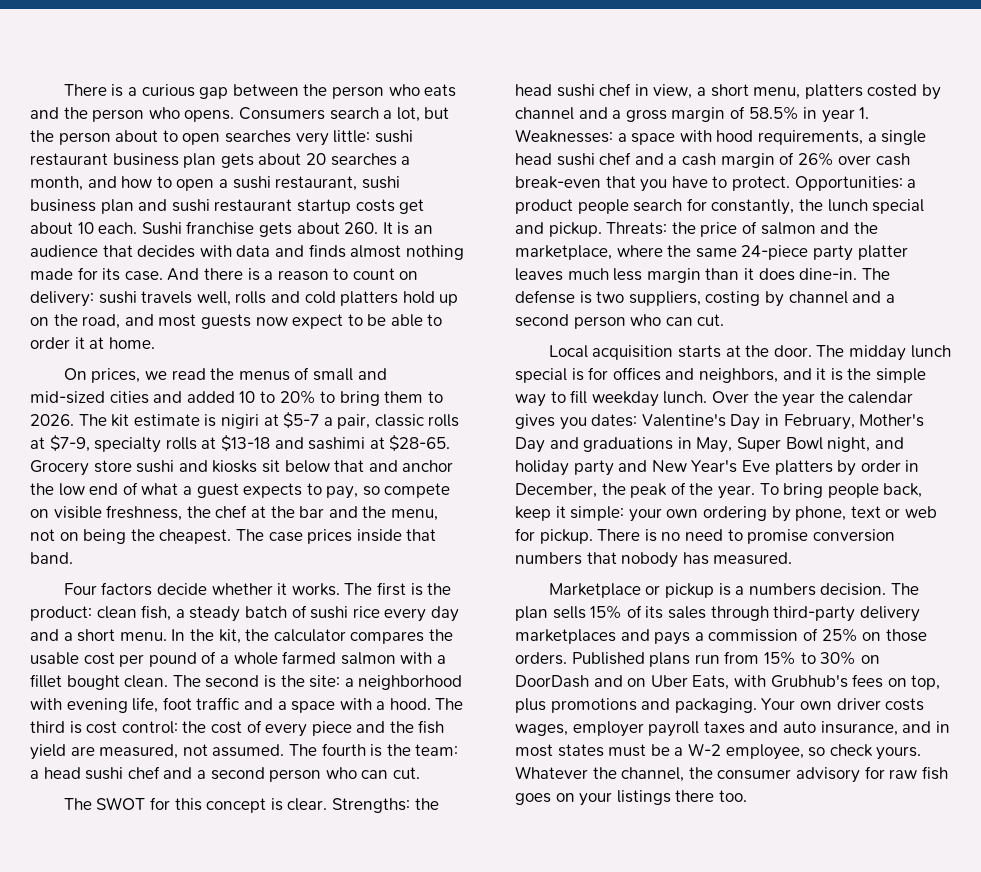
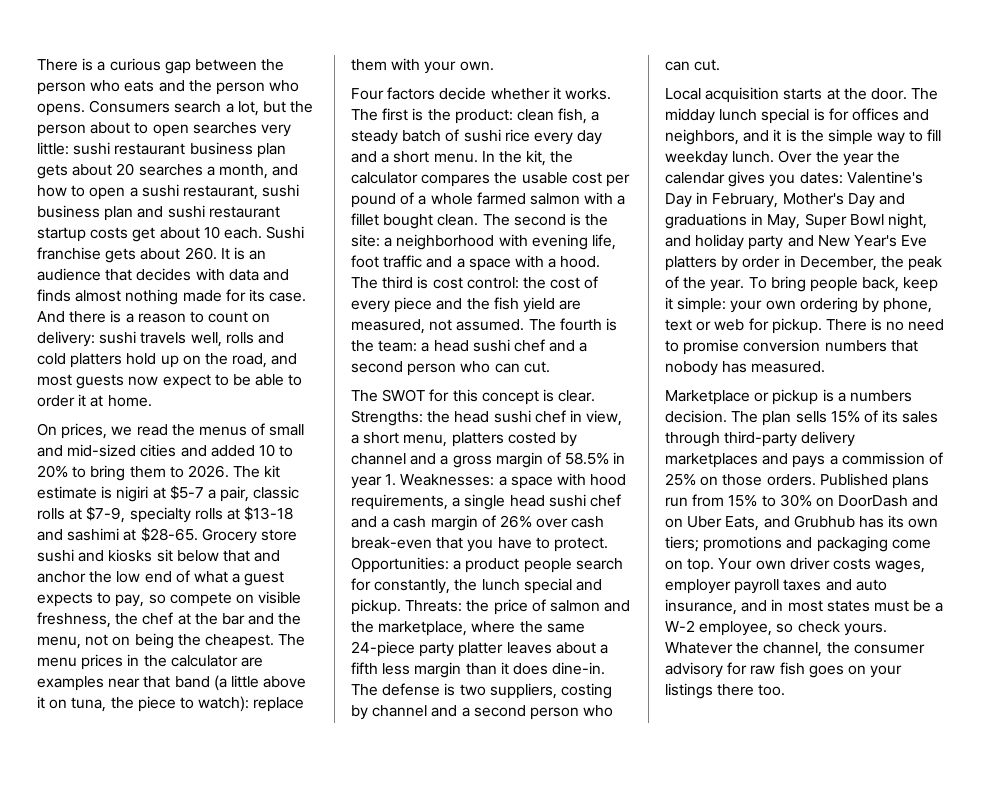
[268,529,437,544] [30,552,73,564] case prices inside that band. -> [37,654,263,670] [37,675,307,691] [37,696,305,712] [351,58,494,74] menu prices in the calculator are examples near that band (a little above it on tuna, the piece to watch): replace them with your own.
[567,268,609,280] much -> [555,642,608,654] [351,662,378,675] about a fifth
[733,674,941,690] [515,698,757,713] with Grubhub's fees on top, plus promotions and packaging. -> [763,515,939,528] [665,536,931,552] [665,558,715,573] and Grubhub has its own tiers; promotions and packaging come on top.

